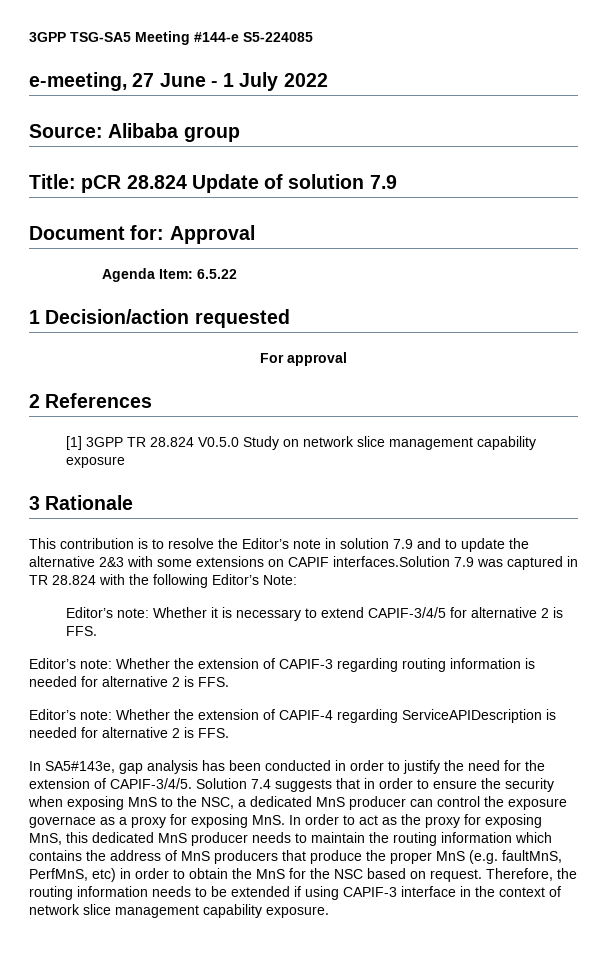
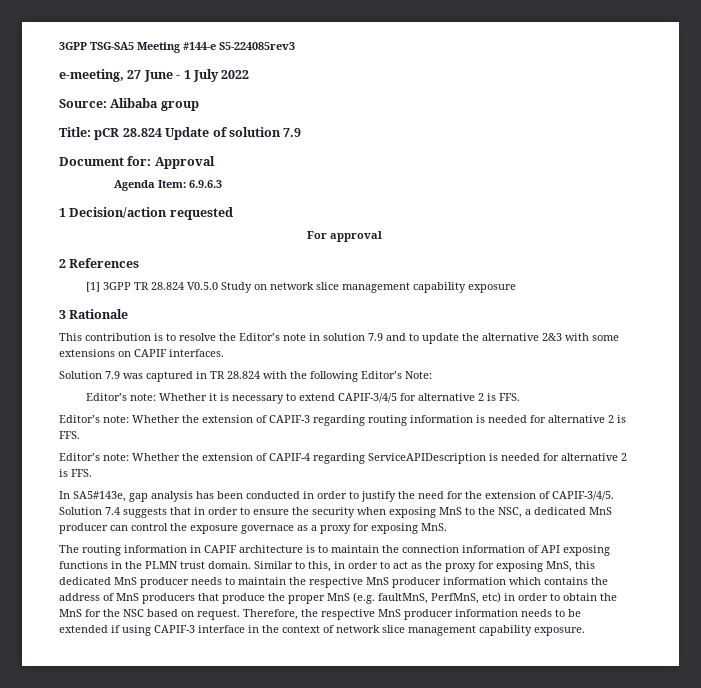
[243,32,313,42] S5-224085 -> [219,42,295,50] S5-224085rev3
[197,269,238,279] 6.5.22 -> [188,180,222,188] 6.9.6.3
[333,556,450,567] interfaces.Solution -> [169,349,224,357] [59,371,102,379] interfaces. // Solution
[289,815,301,825] In -> [59,545,610,556] [59,561,345,572] // The routing information in CAPIF architecture is to maintain the connection information of API exposing functions in the PLMN trust domain. Similar to this, in
[393,832,437,846] routing -> [309,577,441,588] respective MnS producer
[29,886,73,900] routing -> [321,609,453,620] respective MnS producer

